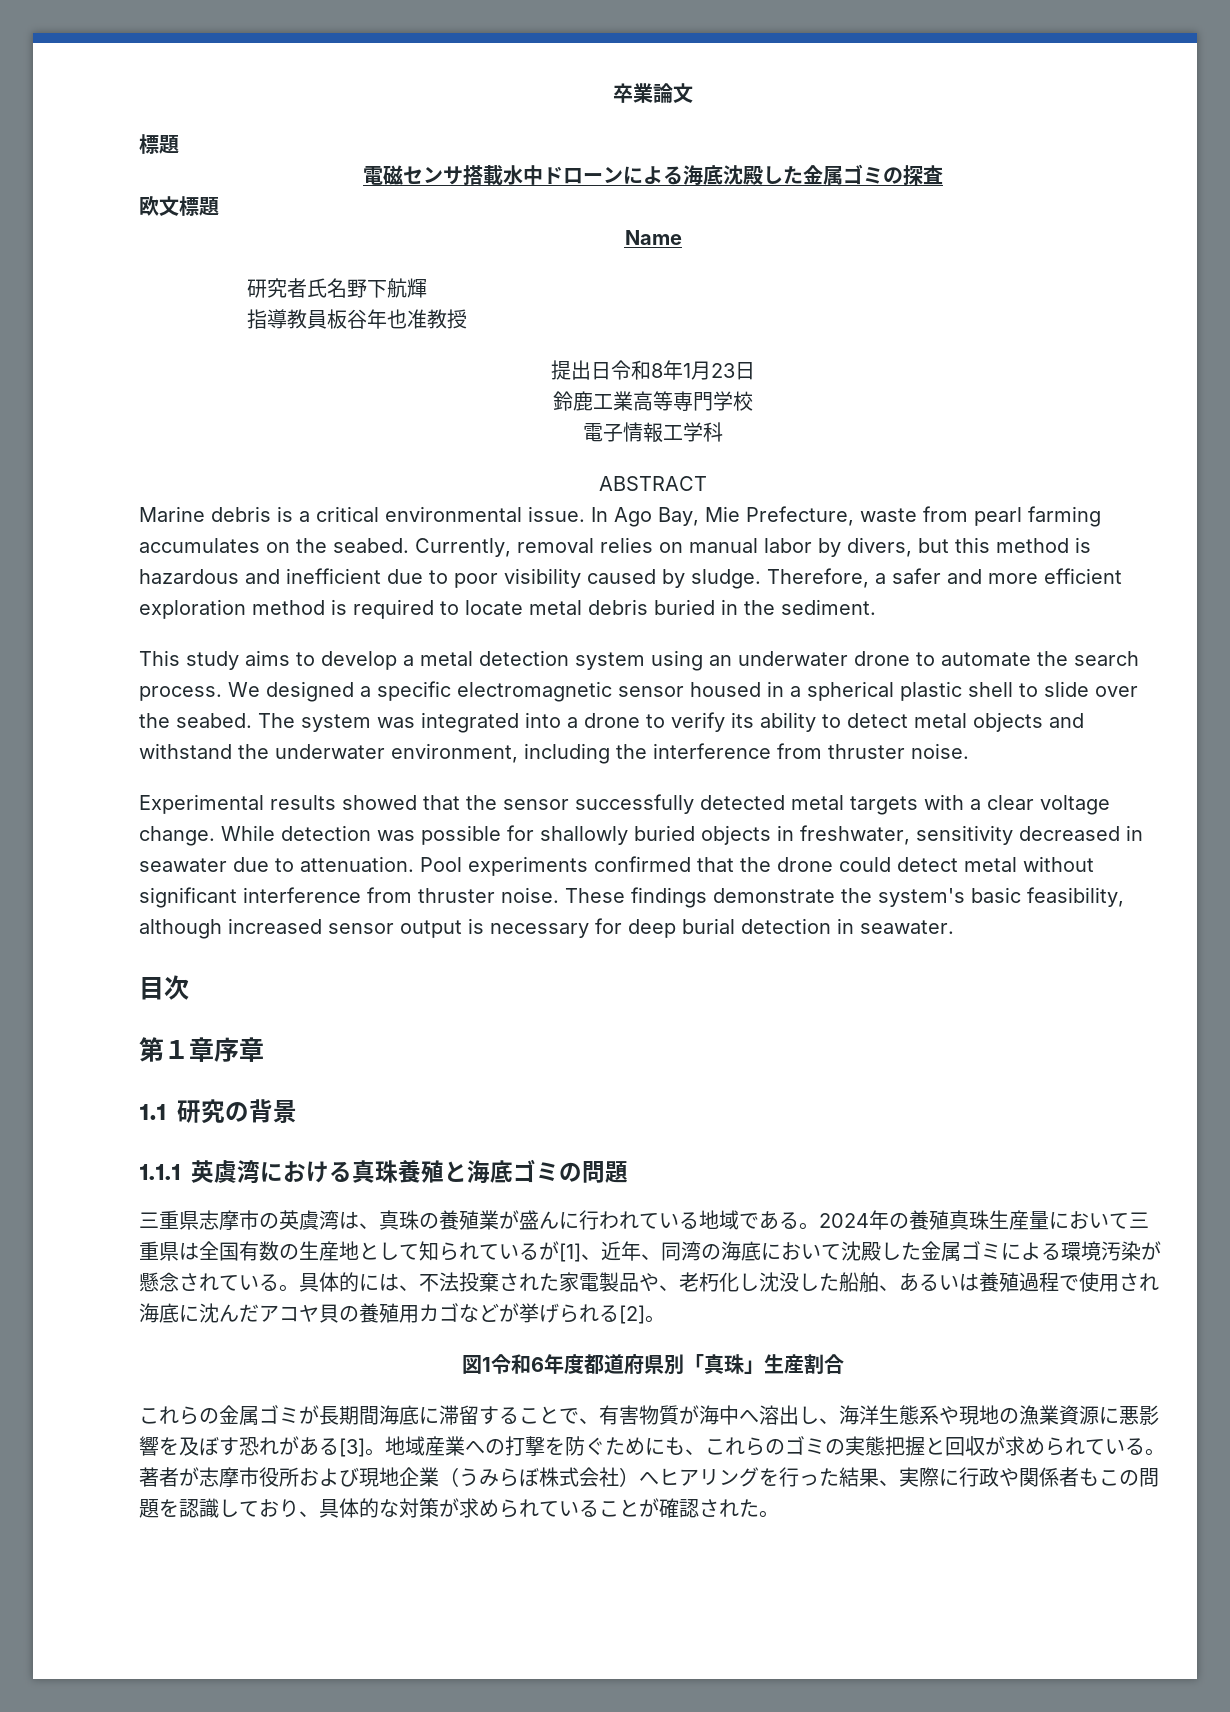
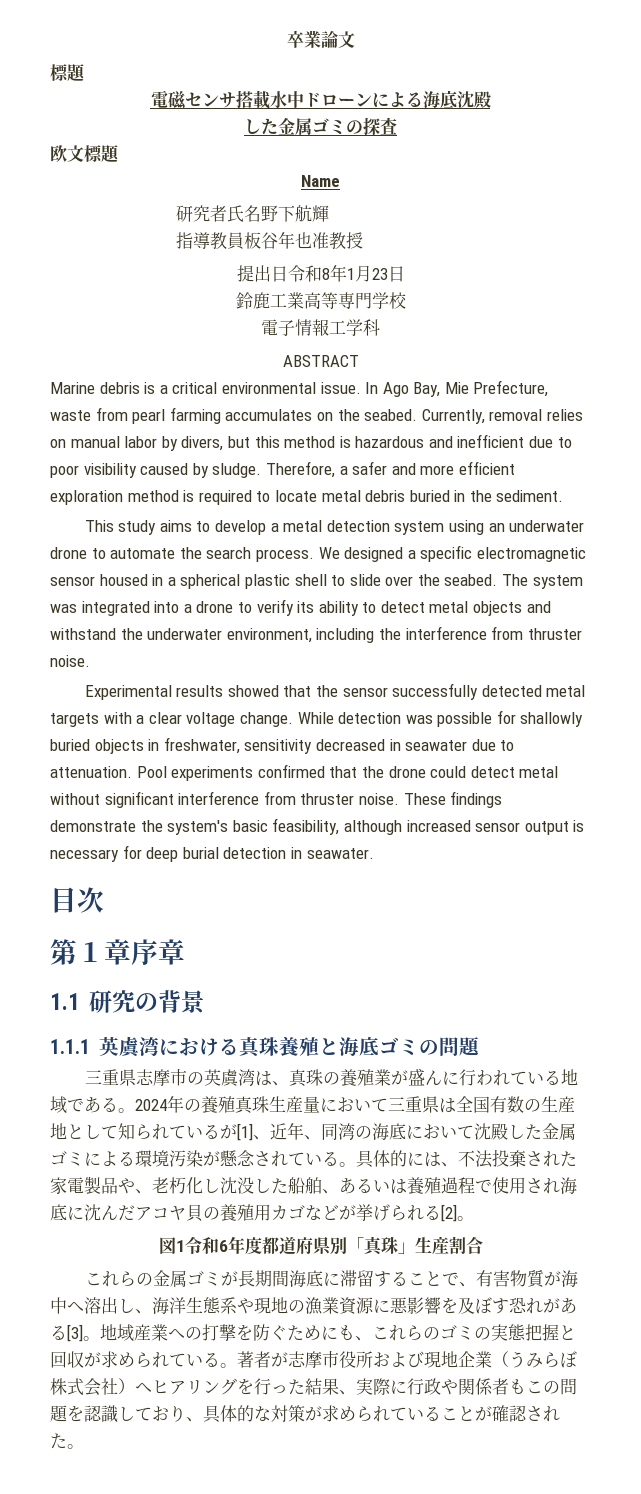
(763, 175) none -> (491, 99) //

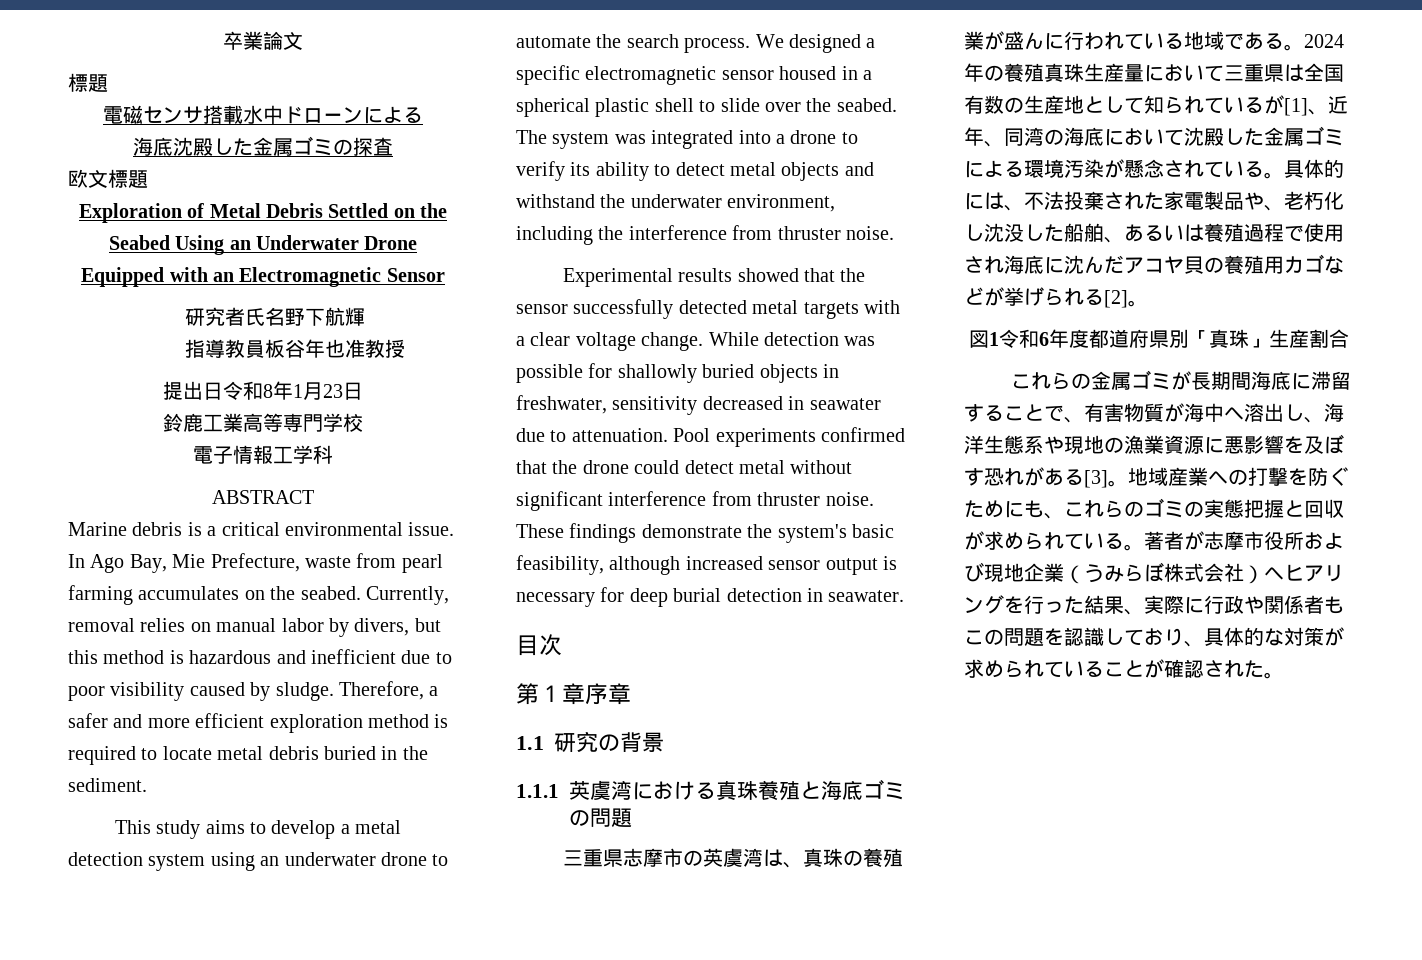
(423, 99) none -> (423, 115) //
(491, 99) // -> (213, 147) none
[301,175,340,187] Name -> [78,203,448,223] [108,235,418,255] [81,267,445,287] Exploration of Metal Debris Settled on the Seabed Using an Underwater Drone Equipped with an Electromagnetic Sensor

